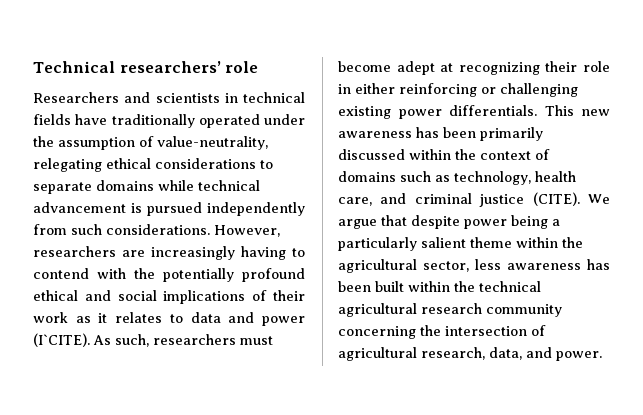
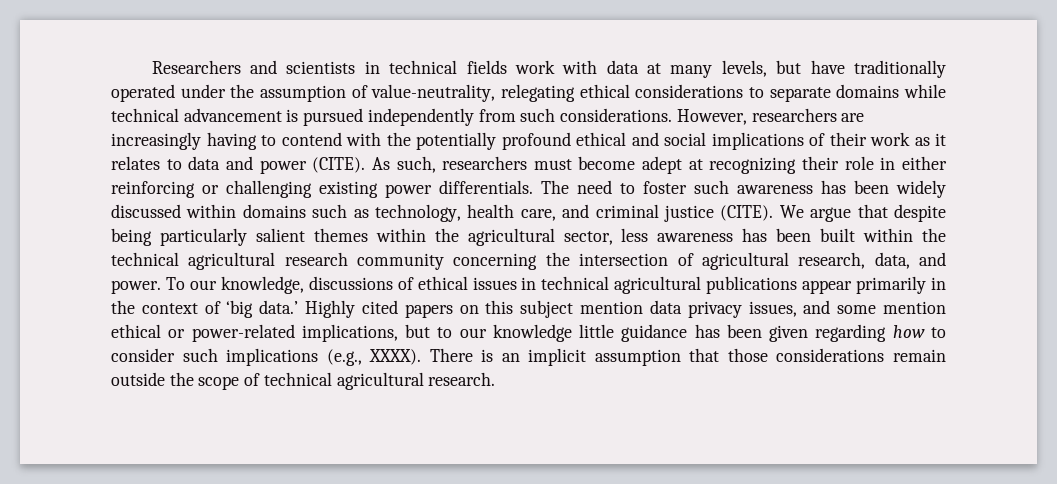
[33,61,259,73] Technical researchers’ role // -> (151, 67) none
(71, 119) none -> [514,60,802,78] work with data at many levels, but
[33,333,90,347] (I`CITE). -> [312,157,366,173] (CITE).
[544,105,610,116] [338,127,543,141] This new awareness has been primarily -> [541,180,946,198] The need to foster such awareness has been widely
[455,149,550,160] the context of -> (237, 211) none
[464,215,560,229] power being a -> [111,228,152,246] being
[470,237,512,248] theme -> [313,228,368,242] themes
(602, 356) none -> [165,276,947,294] [111,300,947,318] [111,324,946,342] [111,348,947,366] [111,372,496,390] To our knowledge, discussions of ethical issues in technical agricultural publications appear primarily in the context of ‘big data.’ Highly cited papers on this subject mention data privacy issues, and some mention ethical or power-related implications, but to our knowledge little guidance has been given regarding how to consider such implications (e.g., XXXX). There is an implicit assumption that those considerations remain outside the scope of technical agricultural research.

